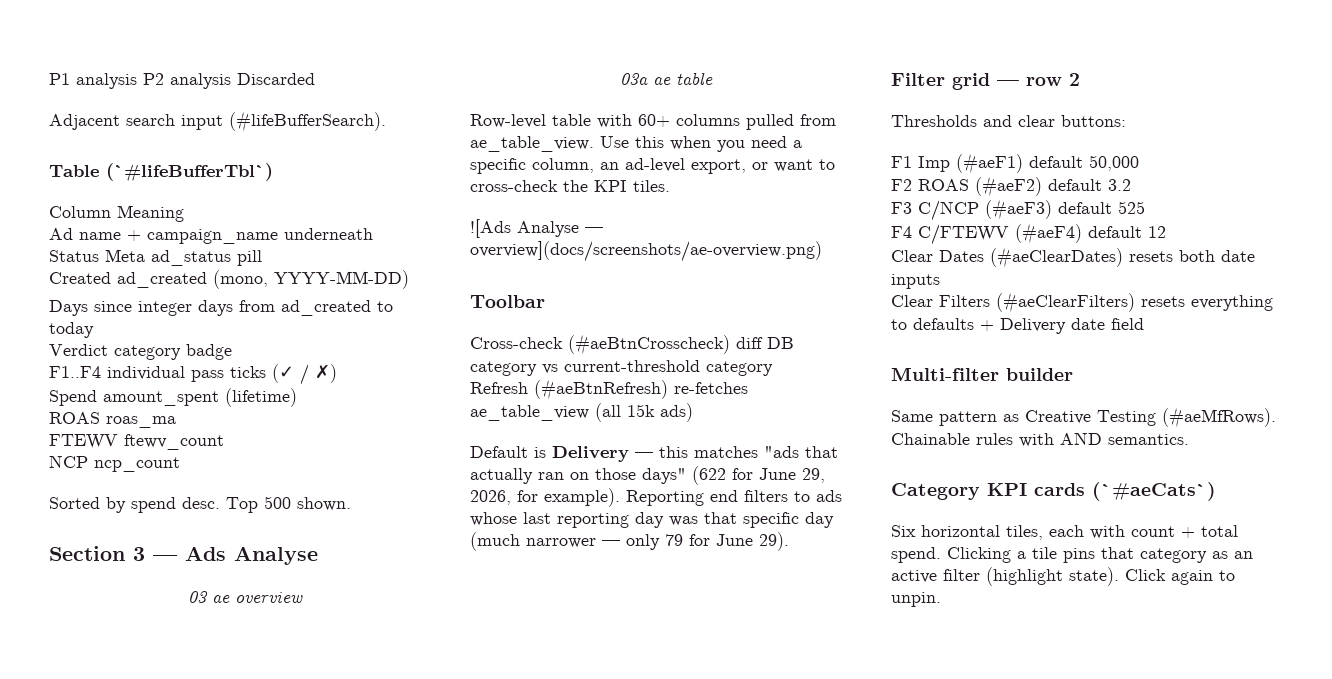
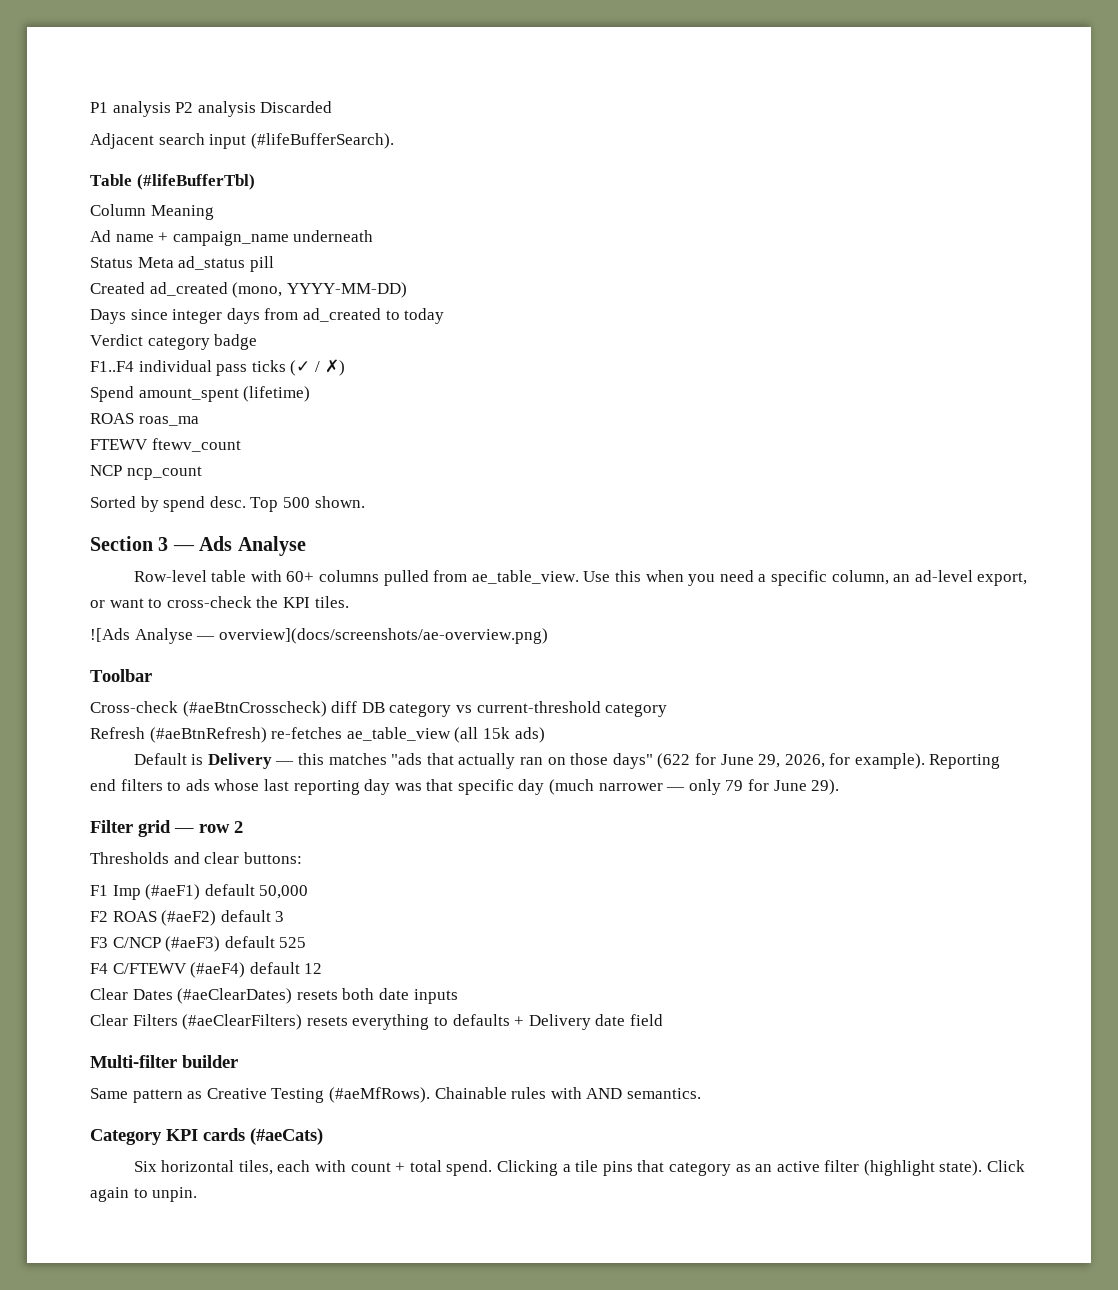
[106,163,273,182] (`#lifeBufferTbl`) -> [136,174,255,190] (#lifeBufferTbl)
[188,591,303,603] [620,72,713,85] // 03 ae overview // 03a ae table -> (306, 546) none
[1108,179,1131,191] 3.2 -> [275,911,285,922] 3
[1092,482,1216,501] (`#aeCats`) -> [250,1128,323,1145] (#aeCats)

